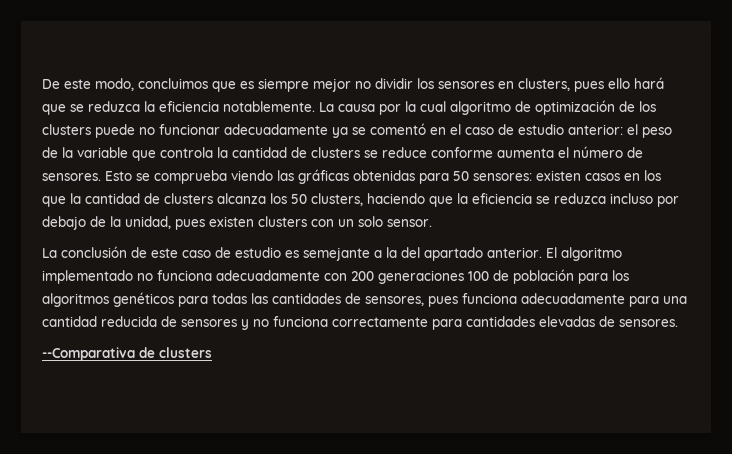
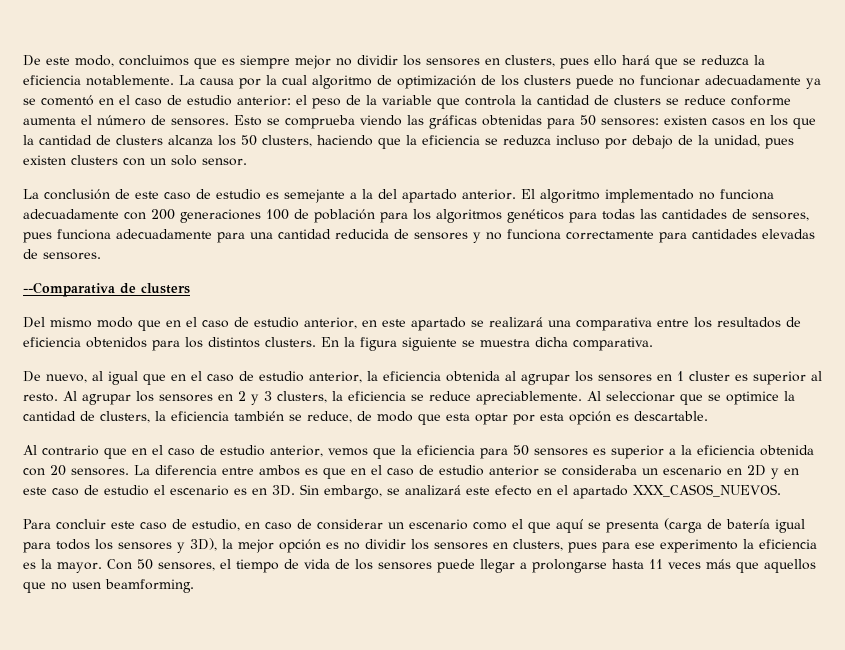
(212, 352) none -> [23,317,801,331] [23,337,653,351] [23,371,822,385] [23,391,795,405] [23,411,708,425] [23,445,814,459] [23,465,799,479] [23,484,781,499] [23,518,805,533] [23,538,817,553] [23,559,816,573] [23,579,194,593] // Del mismo modo que en el caso de estudio anterior, en este apartado se realizará una comparativa entre los resultados de eficiencia obtenidos para los distintos clusters. En la figura siguiente se muestra dicha comparativa. // De nuevo, al igual que en el caso de estudio anterior, la eficiencia obtenida al agrupar los sensores en 1 cluster es superior al resto. Al agrupar los sensores en 2 y 3 clusters, la eficiencia se reduce apreciablemente. Al seleccionar que se optimice la cantidad de clusters, la eficiencia también se reduce, de modo que esta optar por esta opción es descartable. // Al contrario que en el caso de estudio anterior, vemos que la eficiencia para 50 sensores es superior a la eficiencia obtenida con 20 sensores. La diferencia entre ambos es que en el caso de estudio anterior se consideraba un escenario en 2D y en este caso de estudio el escenario es en 3D. Sin embargo, se analizará este efecto en el apartado XXX_CASOS_NUEVOS. // Para concluir este caso de estudio, en caso de considerar un escenario como el que aquí se presenta (carga de batería igual para todos los sensores y 3D), la mejor opción es no dividir los sensores en clusters, pues para ese experimento la eficiencia es la mayor. Con 50 sensores, el tiempo de vida de los sensores puede llegar a prolongarse hasta 11 veces más que aquellos que no usen beamforming.

